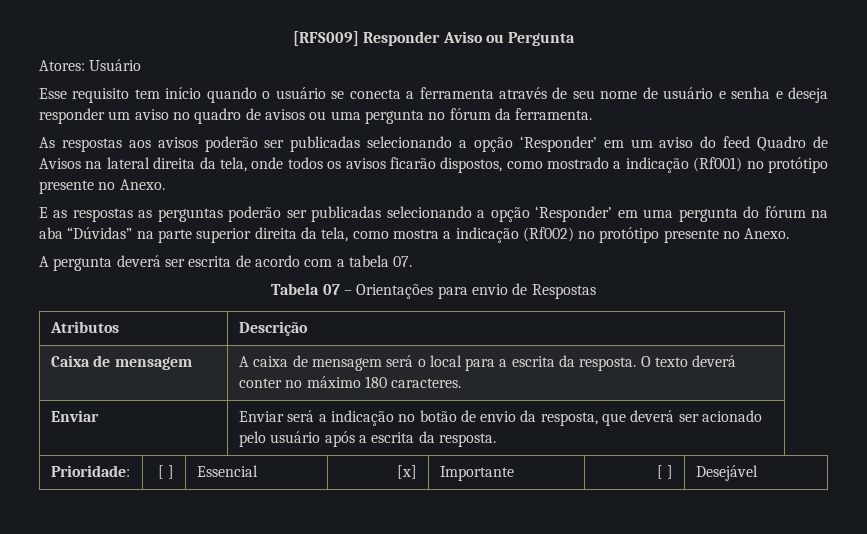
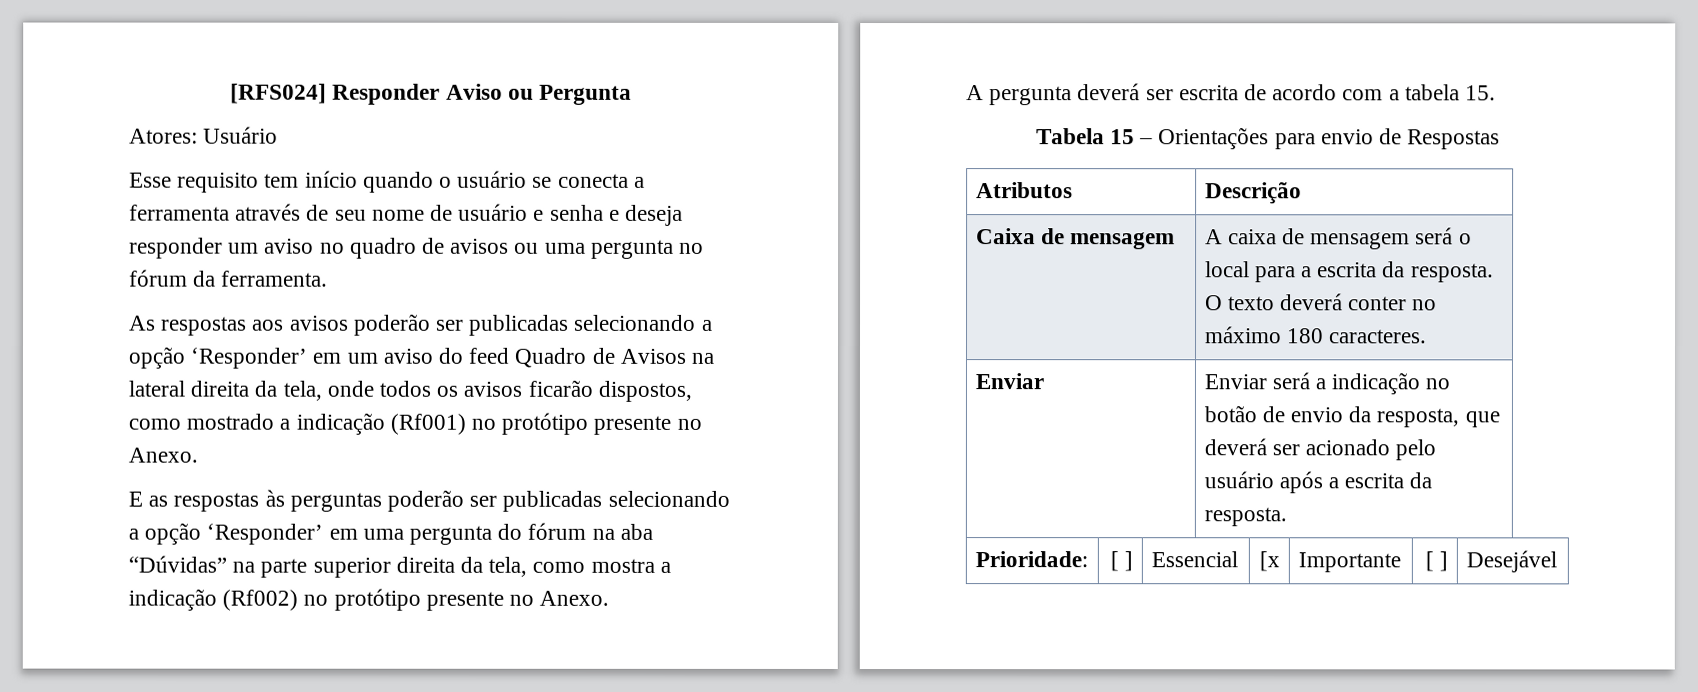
[292,31,359,46] [RFS009] -> [230,83,328,104] [RFS024]
[138,210,153,218] as -> [264,489,285,507] às
[393,256,413,267] 07. -> [1465,85,1497,101] 15.
[322,284,340,295] 07 -> [1109,129,1135,145] 15
[397,465,418,479] [x] -> [1259,551,1281,572] [x

